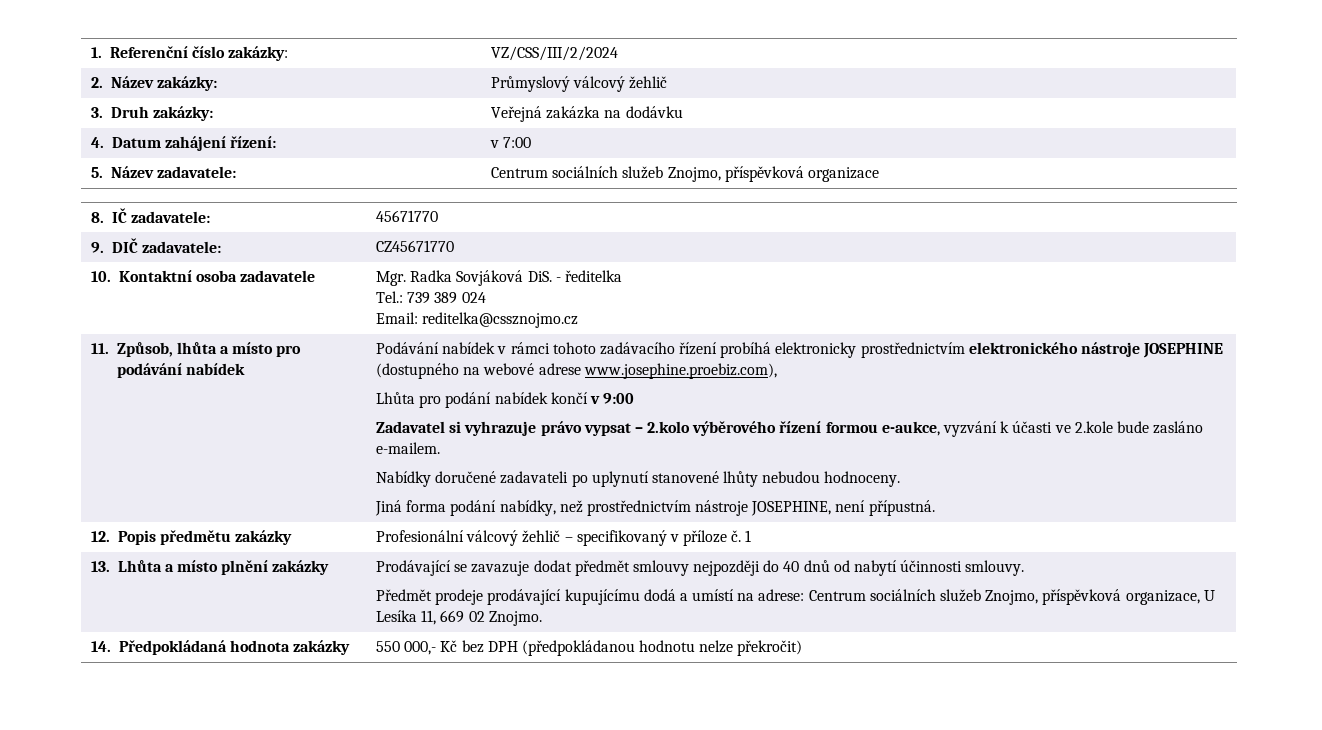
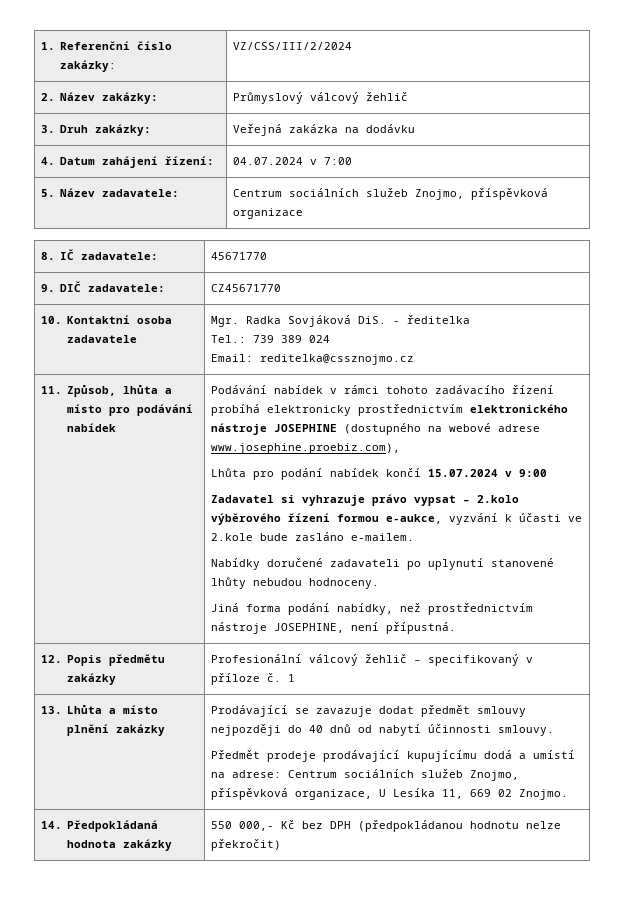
(277, 142) none -> [232,157,303,165] 04.07.2024
(588, 398) none -> [427,469,498,477] 15.07.2024

